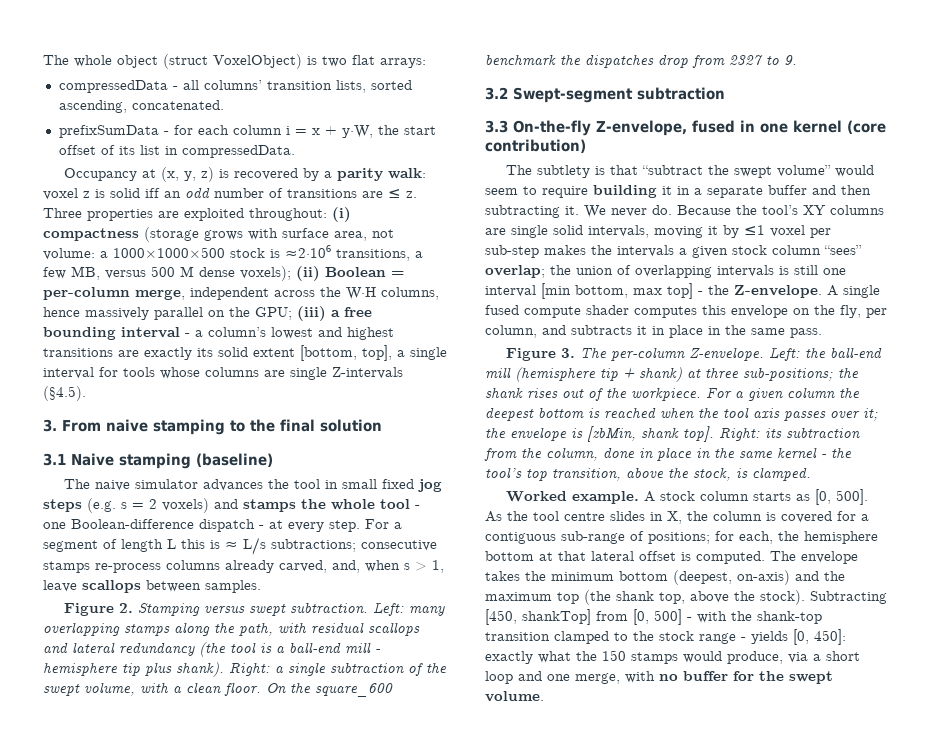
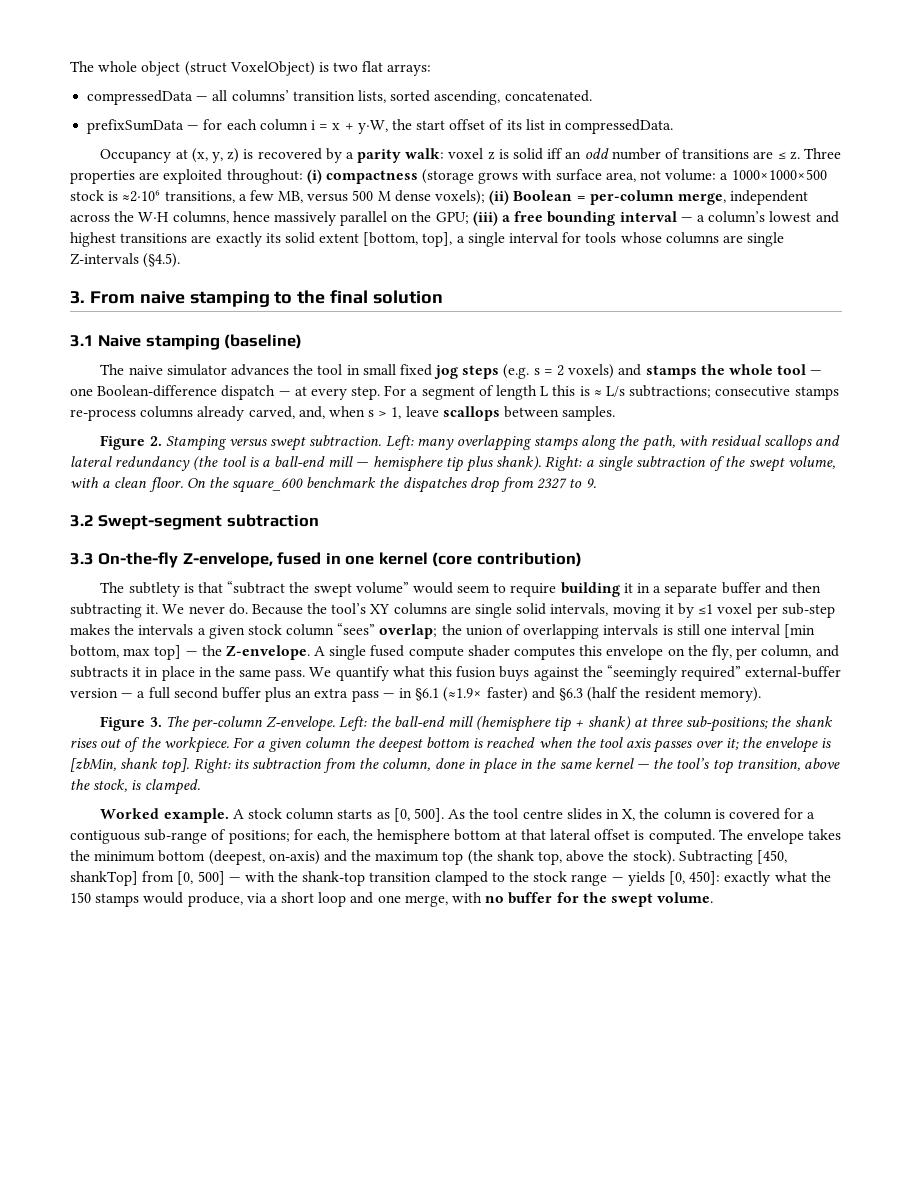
[172,86,178,90] - -> [196,96,209,101] —
[163,131,169,135] - -> [187,125,200,130] —
[185,333,190,337] - -> [680,217,693,222] —
[415,505,420,509] - -> [810,370,823,375] —
[259,525,264,529] - -> [278,391,291,396] —
[375,649,381,653] - -> [356,462,369,467] —
[698,291,703,295] - -> [185,651,198,656] —
(822, 333) none -> [309,665,842,681] [70,687,761,702] We quantify what this fusion buys against the “seemingly required” external-buffer version — a full second buffer plus an extra pass — in §6.1 (≈1.9× faster) and §6.3 (half the resident memory).
[821,454,827,458] - -> [636,764,649,769] —
[687,617,692,621] - -> [228,877,241,882] —
[741,637,746,641] - -> [611,877,624,882] —

